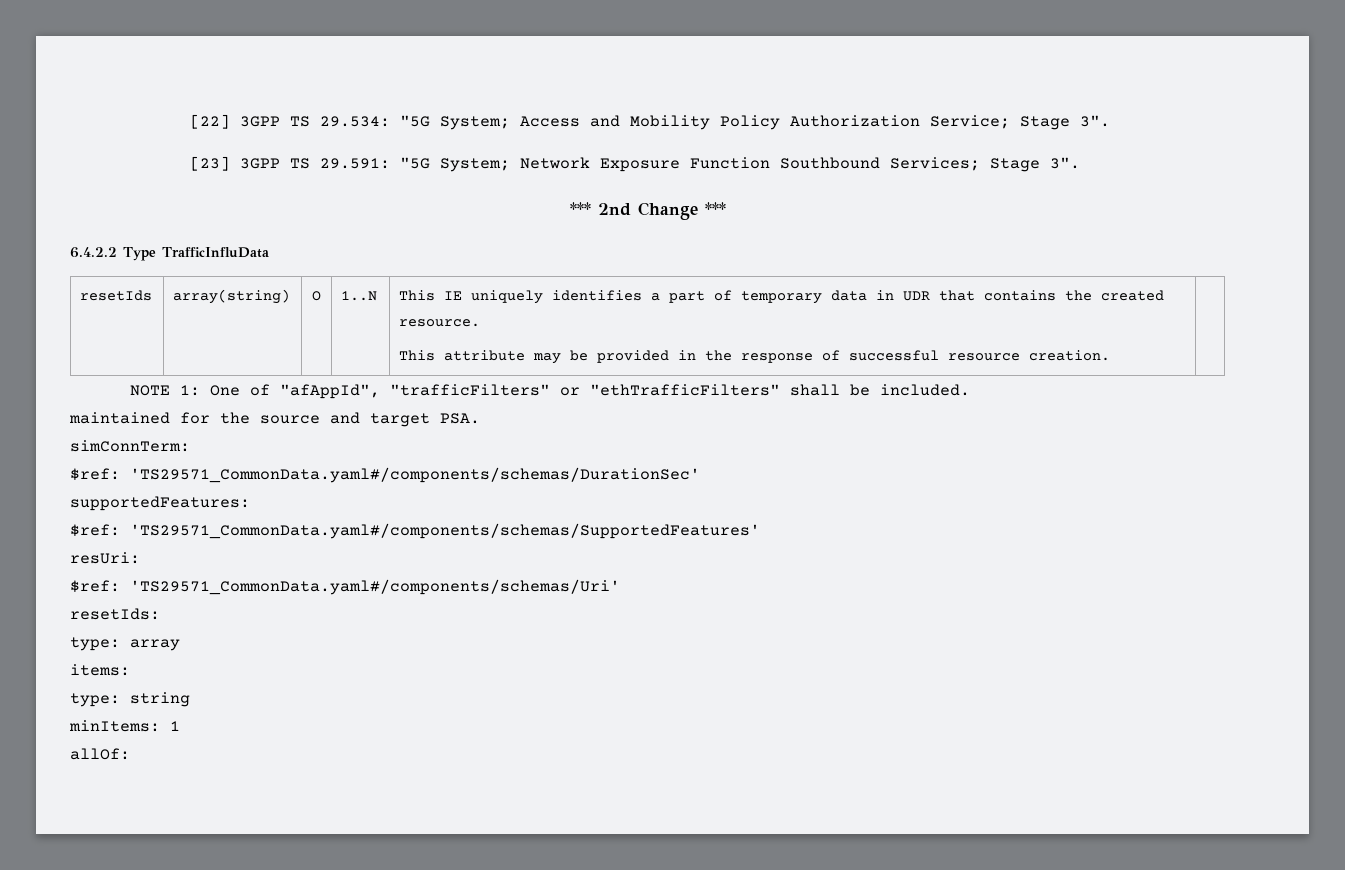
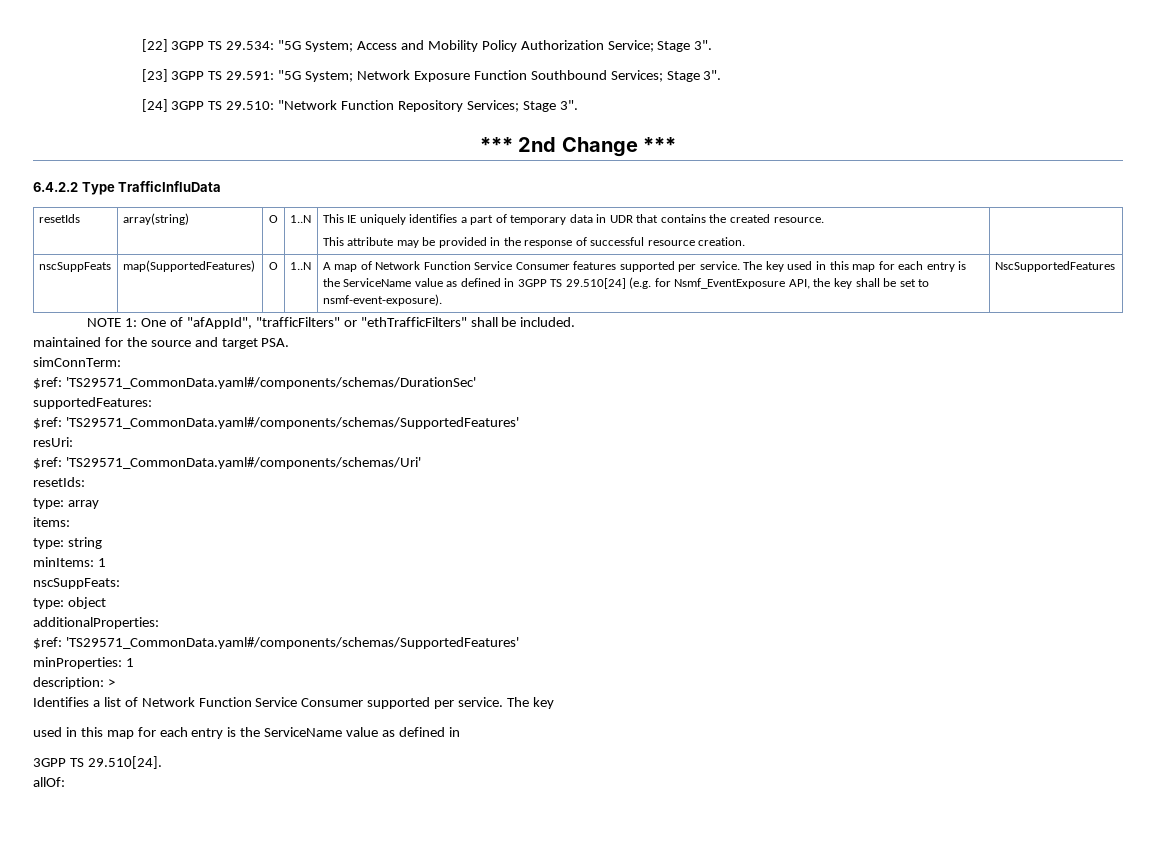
(1080, 163) none -> [141,99,578,112] // [24] 3GPP TS 29.510: "Network Function Repository Services; Stage 3".
(1111, 355) none -> [38,262,111,272] [122,260,255,272] [269,262,278,270] [289,262,311,270] [322,261,967,272] [322,277,930,289] [322,294,442,306] [994,261,1115,272] // nscSuppFeats | map(SupportedFeatures) | O | 1..N | A map of Network Function Service Consumer features supported per service. The key used in this map for each entry is the ServiceName value as defined in 3GPP TS 29.510[24] (e.g. for Nsmf_EventExposure API, the key shall be set to nsmf-event-exposure). | NscSupportedFeatures
(180, 726) none -> [33,578,120,589] [33,597,106,609] [33,617,159,629] [33,637,519,649] [33,657,134,669] [33,677,115,689] [33,697,554,709] [33,727,460,739] [33,756,162,769] // nscSuppFeats: // type: object // additionalProperties: // $ref: 'TS29571_CommonData.yaml#/components/schemas/SupportedFeatures' // minProperties: 1 // description: > // Identifies a list of Network Function Service Consumer supported per service. The key // used in this map for each entry is the ServiceName value as defined in // 3GPP TS 29.510[24].

